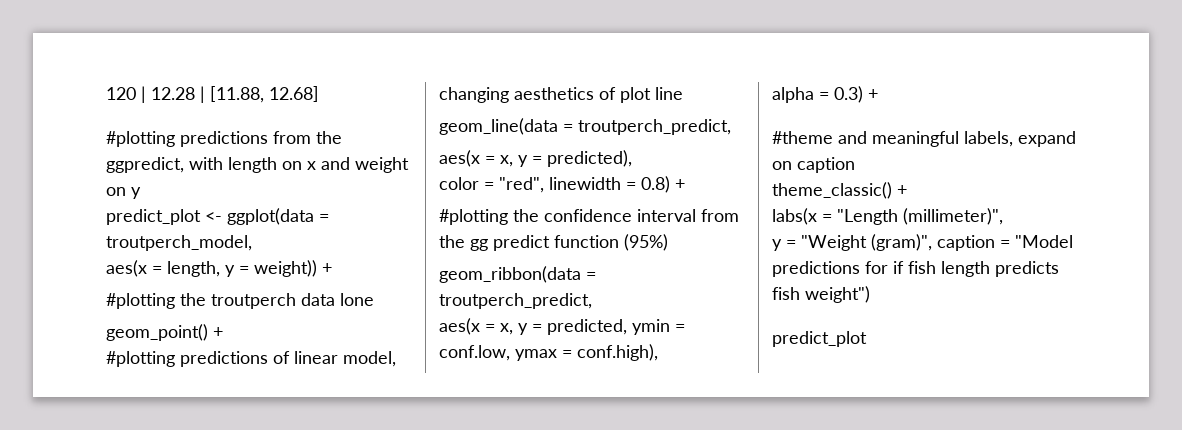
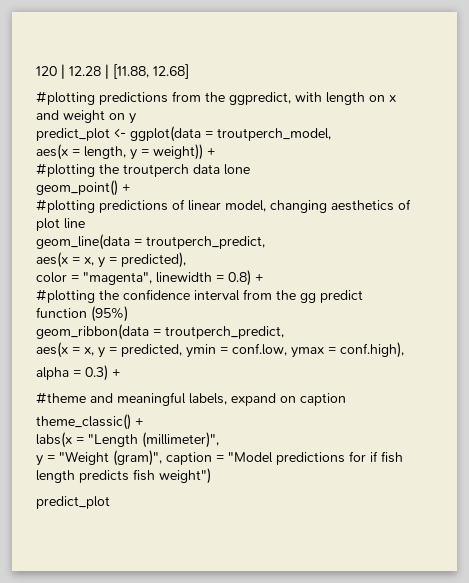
[499,177,544,193] "red", -> [83,272,152,285] "magenta",

